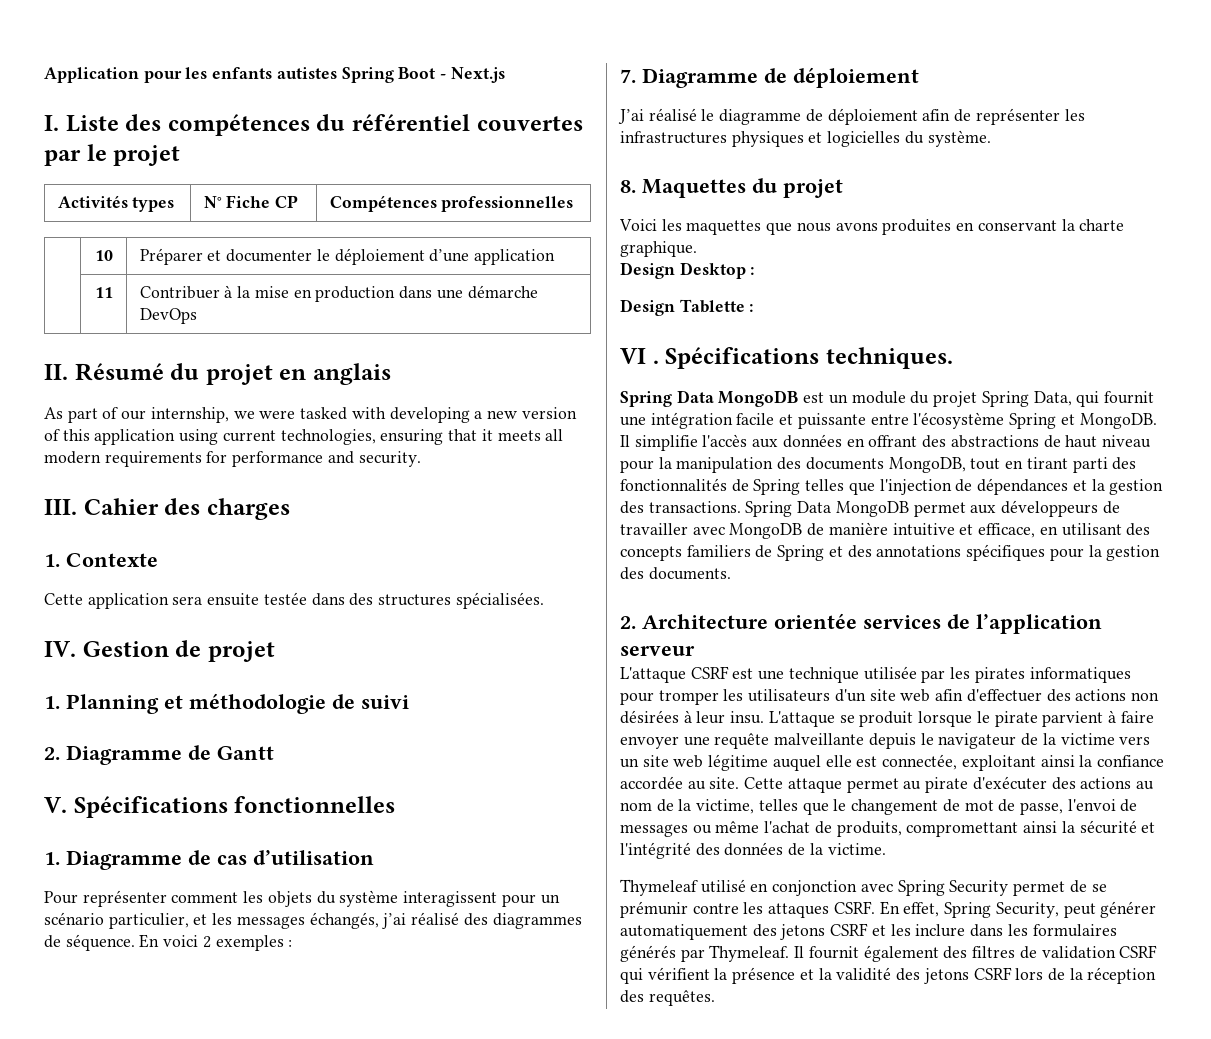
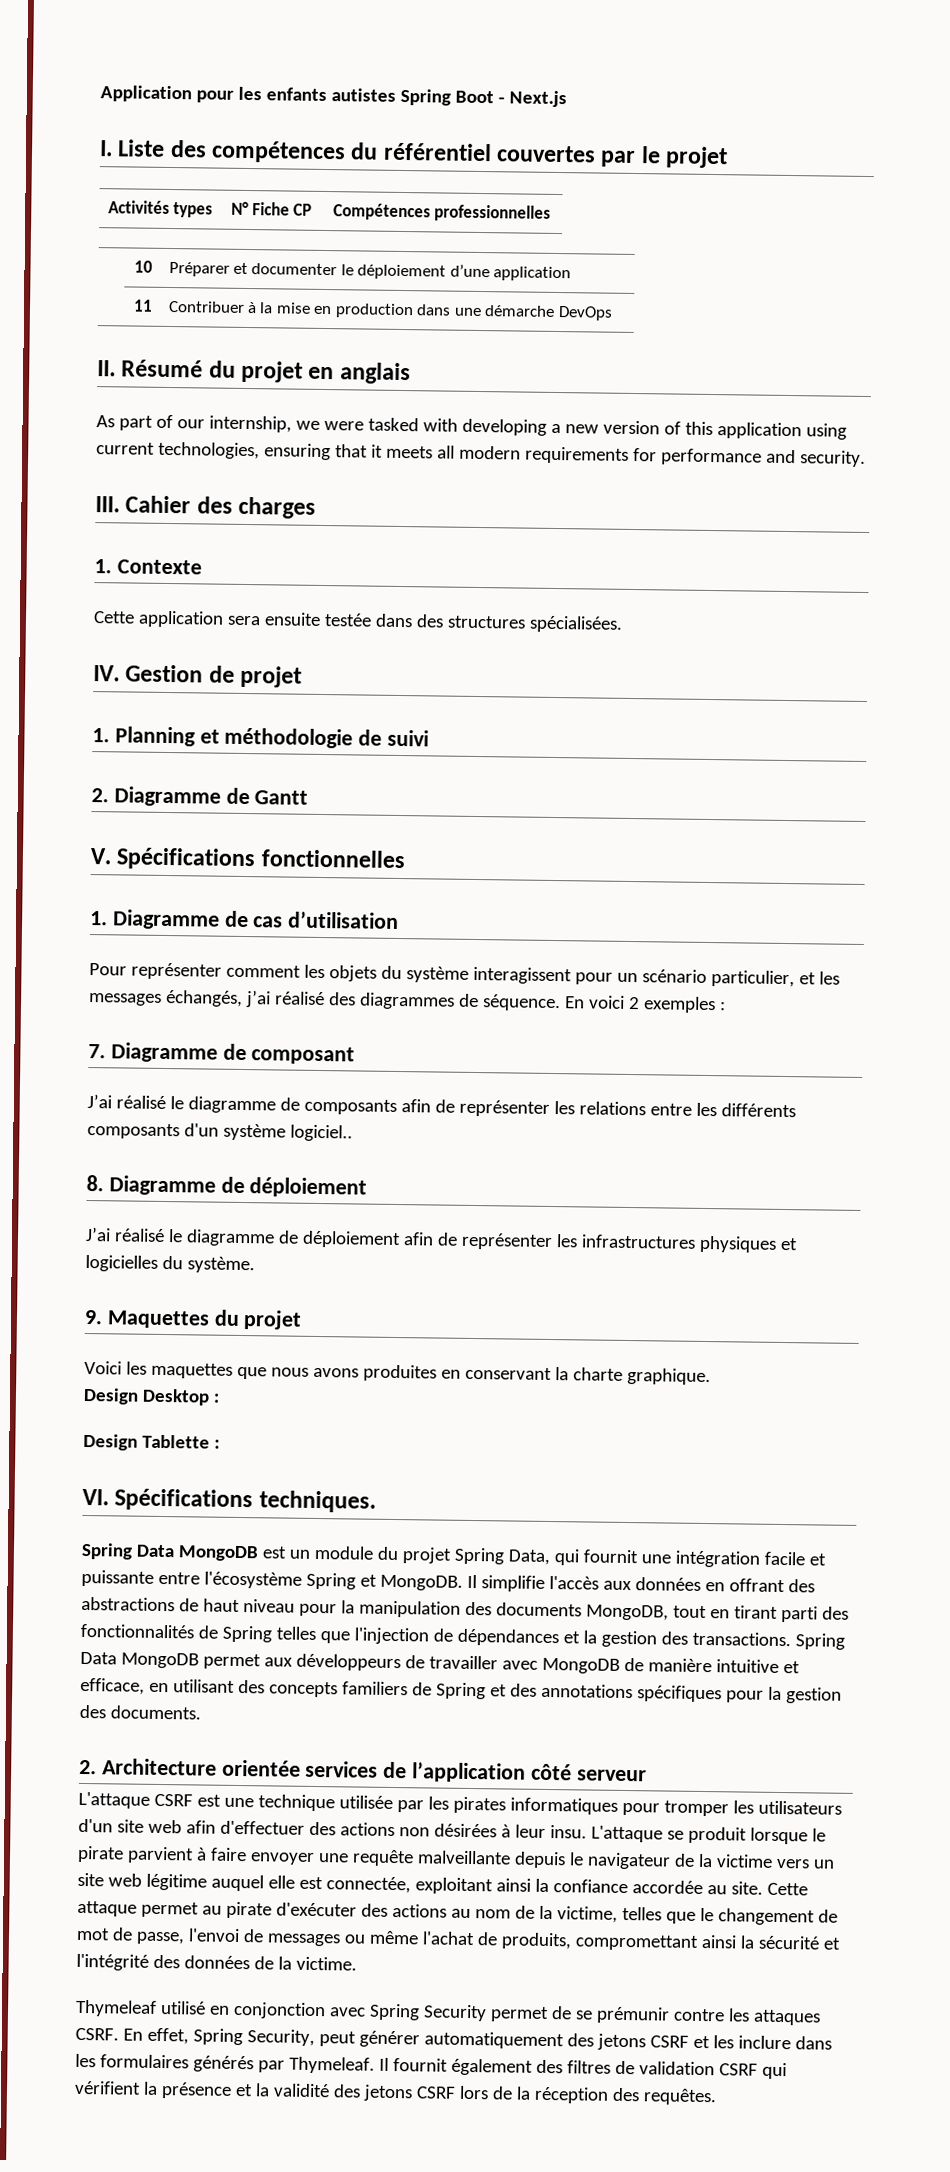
(787, 75) none -> [251,1046,356,1065] [87,1094,796,1118] [87,1122,353,1142] [86,1174,245,1196] composant // J’ai réalisé le diagramme de composants afin de représenter les relations entre les différents composants d'un système logiciel.. // 8. Diagramme de
[620,180,636,193] 8. -> [84,1309,103,1325] 9.
[620,348,659,364] VI . -> [82,1488,109,1506] VI.
(1102, 624) none -> [530,1763,572,1781] côté

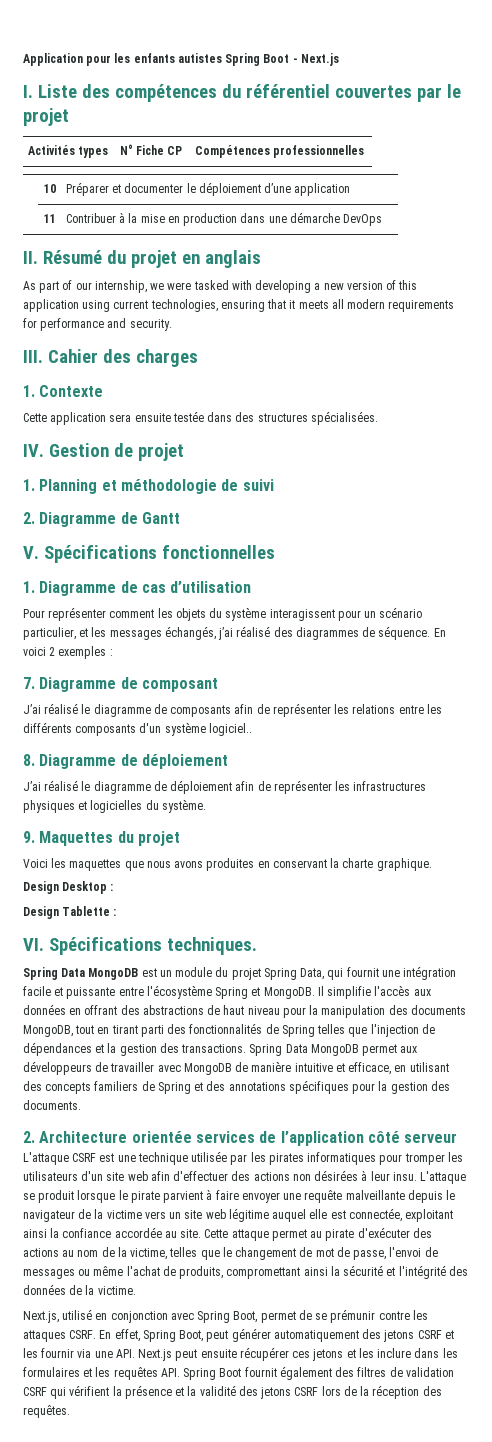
[75,1999,157,2017] Thymeleaf -> [23,1311,59,1323] Next.js,
[422,2004,487,2022] Security -> [233,1311,258,1323] Boot,
[246,2029,315,2047] Security, -> [179,1330,204,1342] Boot,
[737,2035,832,2050] [75,2053,389,2074] inclure dans les formulaires générés par Thymeleaf. Il -> [41,1347,458,1361] [23,1367,242,1380] fournir via une API. Next.js peut ensuite récupérer ces jetons et les inclure dans les formulaires et les requêtes API. Spring Boot

